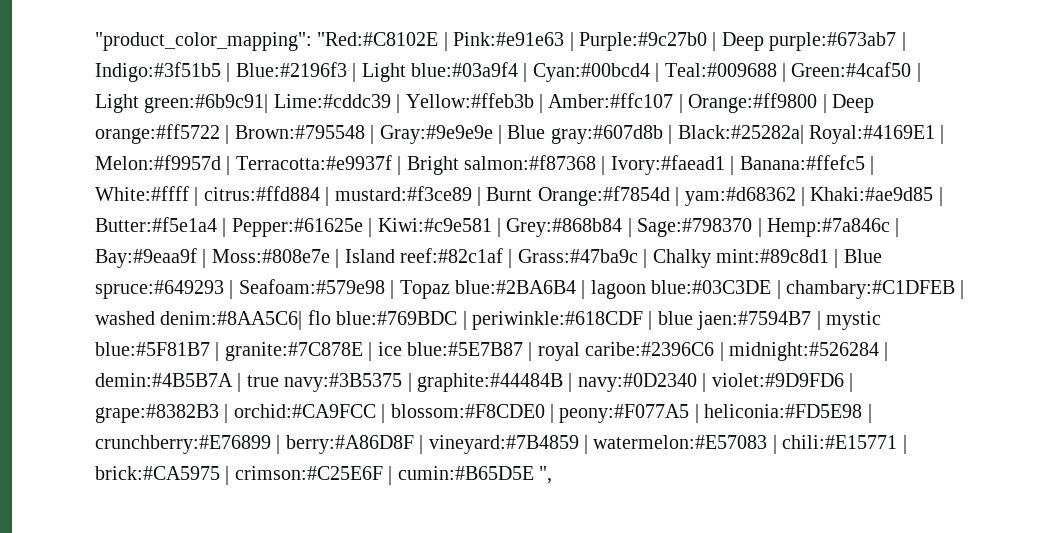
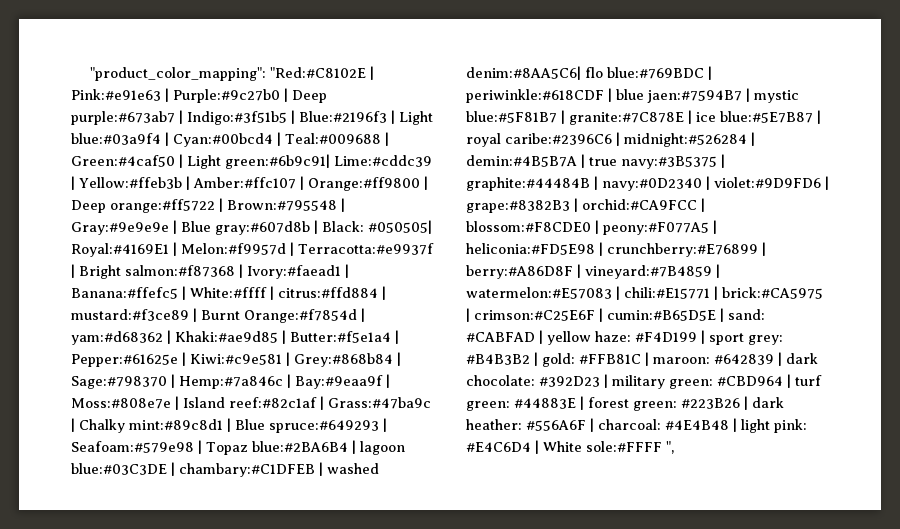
[677,125,804,144] Black:#25282a| -> [322,220,432,234] Black: #050505|
(534, 473) none -> [720,308,765,322] [466,330,783,345] [466,352,818,367] [466,374,822,389] [466,396,784,411] [466,418,807,433] [466,440,662,454] | sand: #CABFAD | yellow haze: #F4D199 | sport grey: #B4B3B2 | gold: #FFB81C | maroon: #642839 | dark chocolate: #392D23 | military green: #CBD964 | turf green: #44883E | forest green: #223B26 | dark heather: #556A6F | charcoal: #4E4B48 | light pink: #E4C6D4 | White sole:#FFFF

